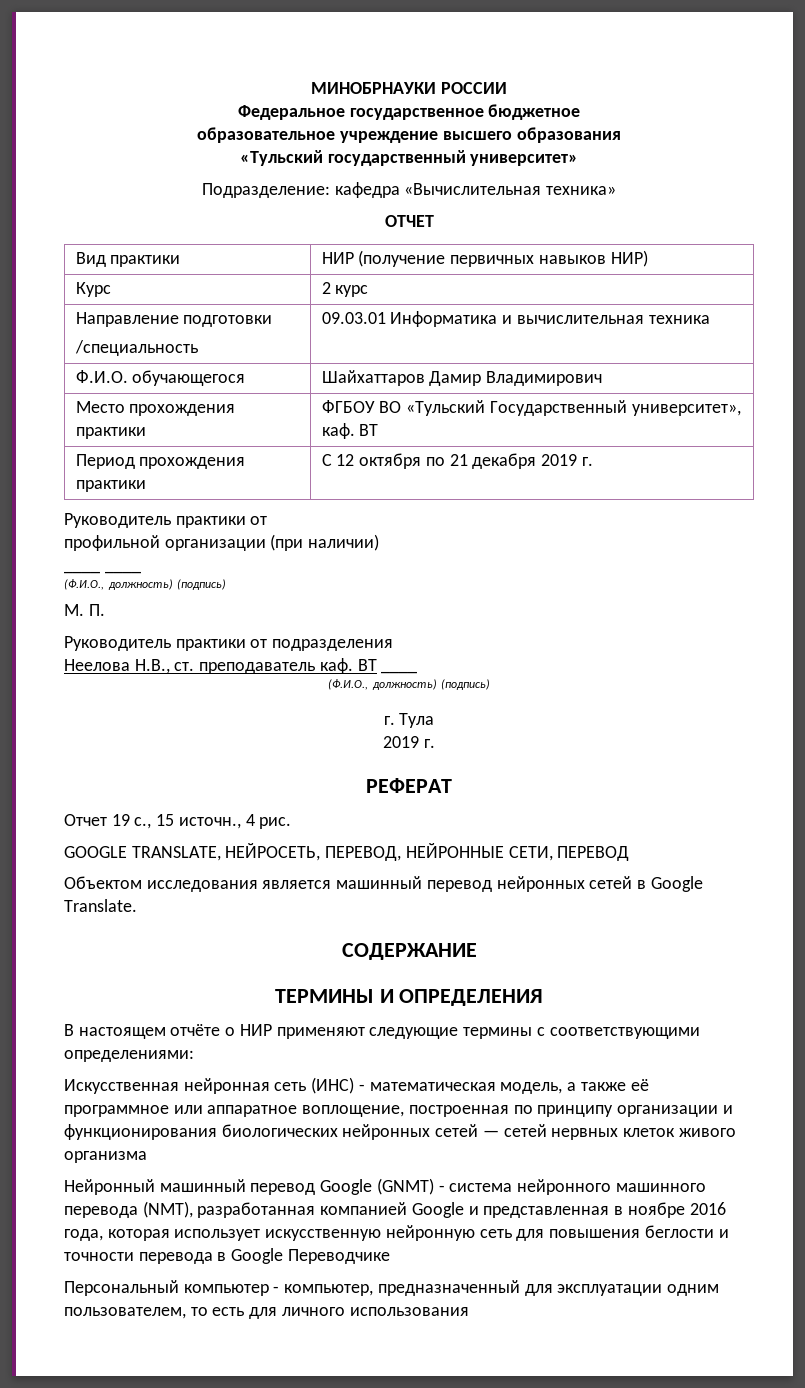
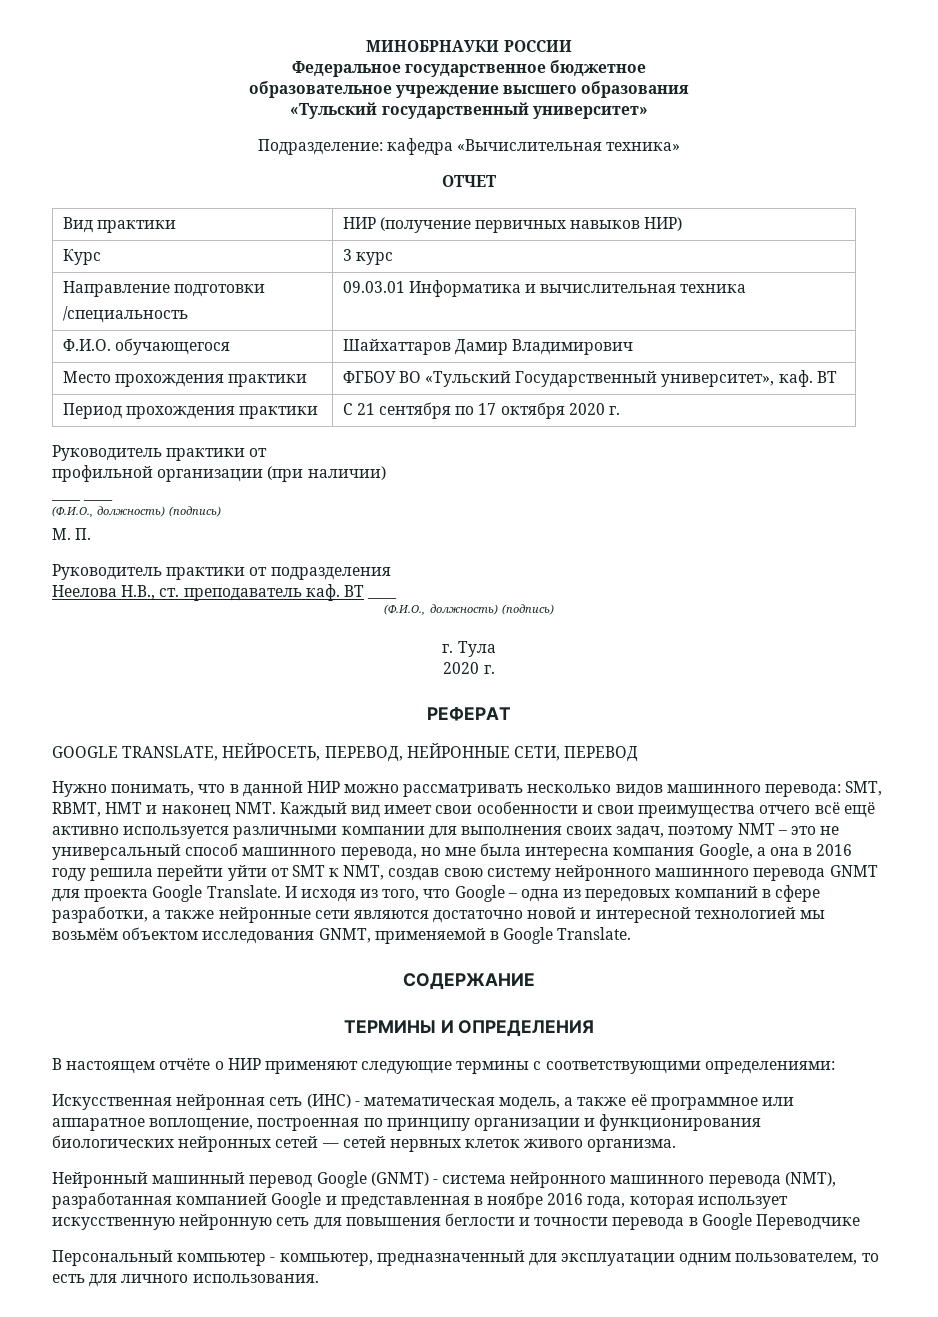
[321,282,331,294] 2 -> [342,249,352,261] 3
[336,453,578,469] 12 октября по 21 декабря 2019 -> [356,402,605,419] 21 сентября по 17 октября 2020
[383,736,420,748] 2019 -> [443,662,480,674] 2020
[64,814,292,829] // Отчет 19 с., 15 источн., 4 рис. -> (511, 714) none
[64,876,633,892] Объектом исследования является машинный перевод нейронных сетей -> [52,781,883,797] [52,801,875,818] [52,823,840,839] [52,843,853,860] [52,865,878,881] [52,885,820,902] [52,906,826,923] [52,927,486,944] Нужно понимать, что в данной НИР можно рассматривать несколько видов машинного перевода: SMT, RBMT, HMT и наконец NMT. Каждый вид имеет свои особенности и свои преимущества отчего всё ещё активно используется различными компании для выполнения своих задач, поэтому NMT – это не универсальный способ машинного перевода, но мне была интересна компания Google, а она в 2016 году решила перейти уйти от SMT к NMT, создав свою систему нейронного машинного перевода GNMT для проекта Google Translate. И исходя из того, что Google – одна из передовых компаний в сфере разработки, а также нейронные сети являются достаточно новой и интересной технологией мы возьмём объектом исследования GNMT, применяемой
[64,1151,147,1163] организма -> [587,1139,677,1152] организма.
[349,1307,469,1316] использования -> [192,1274,319,1283] использования.

